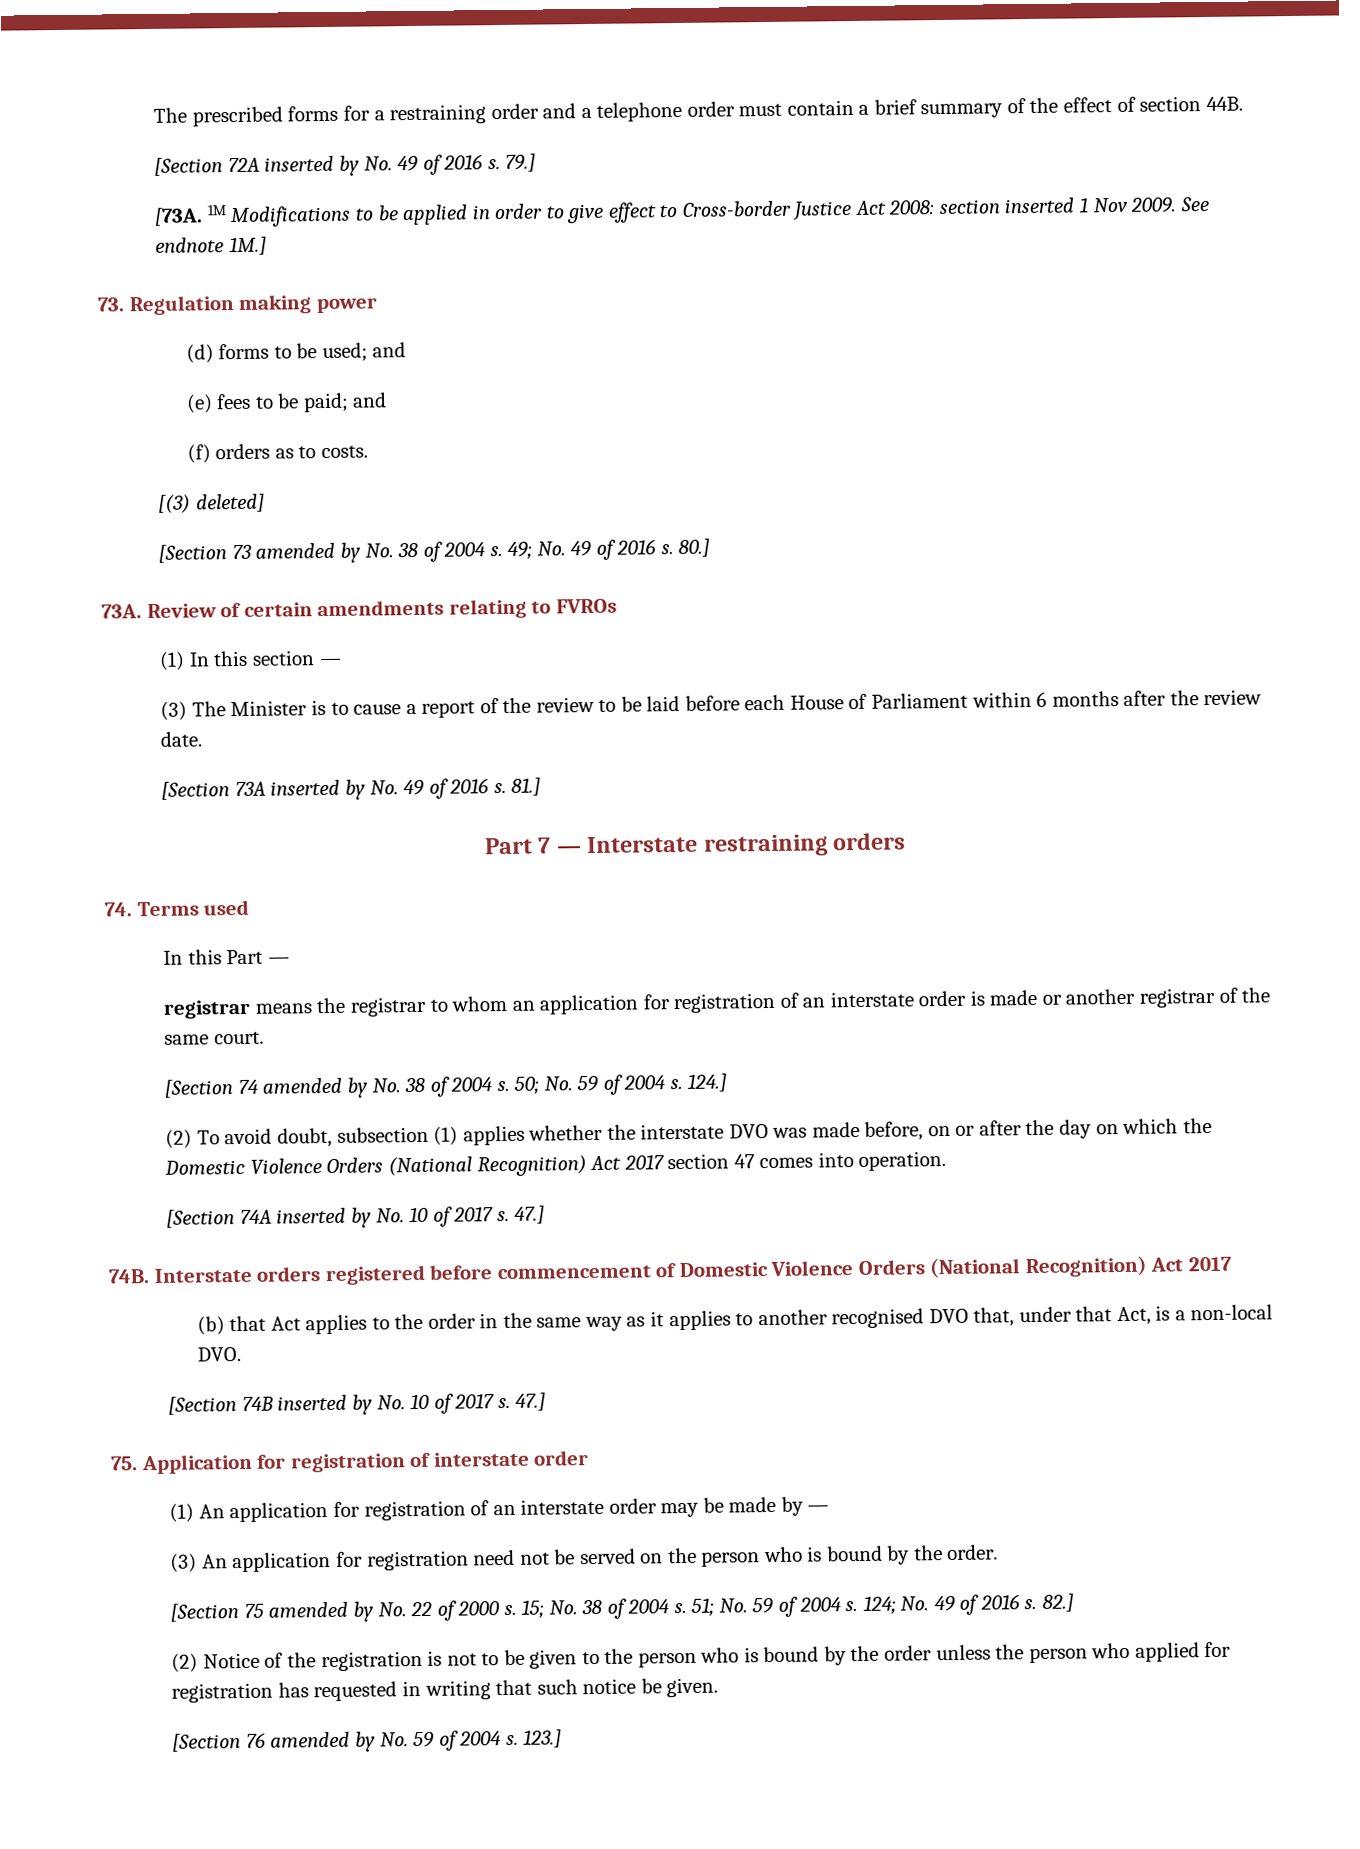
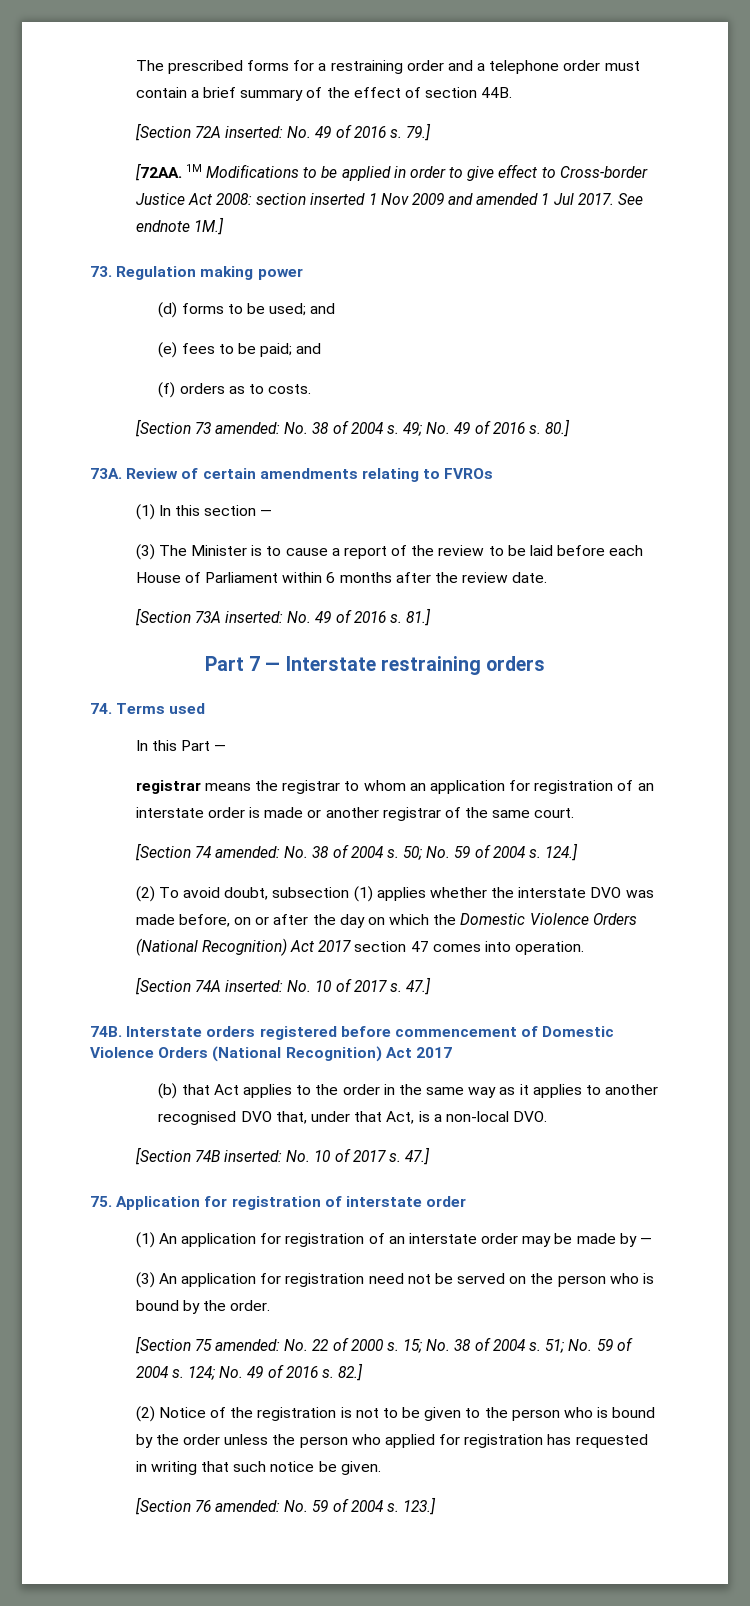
[264,155,361,176] inserted by -> [225,126,284,138] inserted:
[154,207,204,226] [73A. -> [135,163,182,181] [72AA.
[1130,197,1177,213] 2009. -> [411,193,614,205] 2009 and amended 1 Jul 2017.
[158,493,265,514] // [(3) deleted] -> (312, 389) none
[255,542,362,563] amended by -> [215,422,281,434] amended:
[270,779,367,800] inserted by -> [225,611,284,623] inserted:
[262,1077,369,1098] amended by -> [215,846,281,858] amended:
[276,1207,373,1228] inserted by -> [225,980,284,992] inserted:
[277,1394,374,1415] inserted by -> [224,1150,283,1162] inserted:
[268,1601,375,1622] amended by -> [215,1339,281,1351] amended:
[270,1731,377,1752] amended by -> [215,1500,281,1512] amended:

